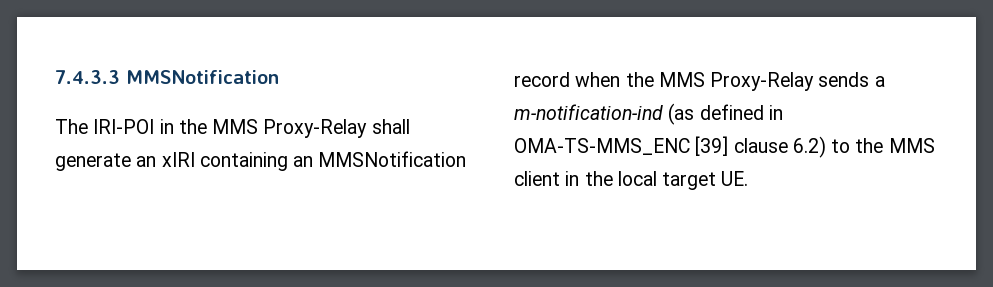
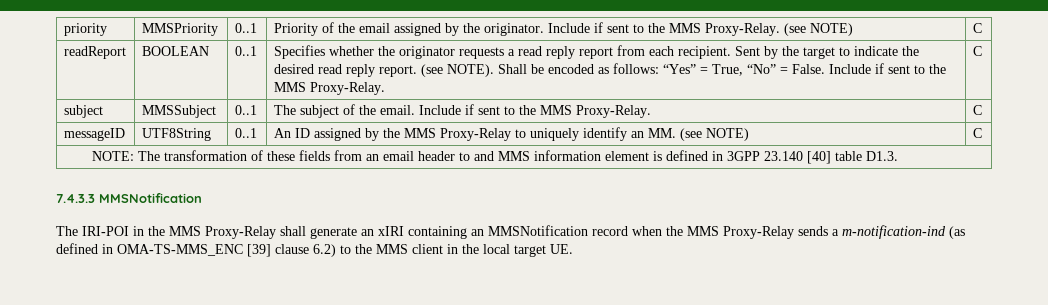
(55, 77) none -> [63,23,107,36] [141,23,218,36] [234,23,257,33] [273,22,853,36] [972,23,982,33] [63,46,126,59] [141,46,209,56] [234,46,257,56] [273,45,919,59] [273,63,946,77] [273,82,385,95] [972,46,982,56] [63,105,103,118] [141,105,216,118] [234,105,257,115] [273,104,651,118] [972,105,982,115] [63,128,125,141] [141,128,211,141] [234,128,257,138] [273,127,749,141] [972,128,982,138] [91,150,898,164] priority | MMSPriority | 0..1 | Priority of the email assigned by the originator. Include if sent to the MMS Proxy-Relay. (see NOTE) | C // readReport | BOOLEAN | 0..1 | Specifies whether the originator requests a read reply report from each recipient. Sent by the target to indicate the desired read reply report. (see NOTE). Shall be encoded as follows: “Yes” = True, “No” = False. Include if sent to the MMS Proxy-Relay. | C // subject | MMSSubject | 0..1 | The subject of the email. Include if sent to the MMS Proxy-Relay. | C // messageID | UTF8String | 0..1 | An ID assigned by the MMS Proxy-Relay to uniquely identify an MM. (see NOTE) | C // NOTE: The transformation of these fields from an email header to and MMS information element is defined in 3GPP 23.140 [40] table D1.3. //

